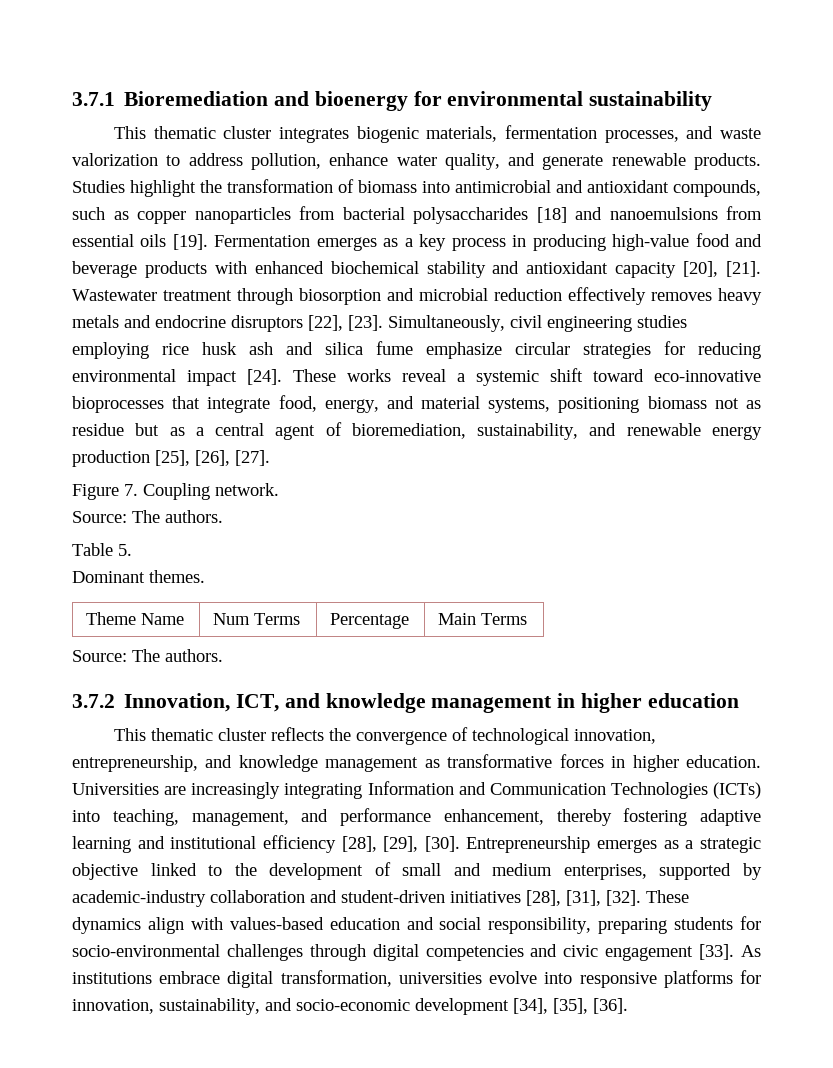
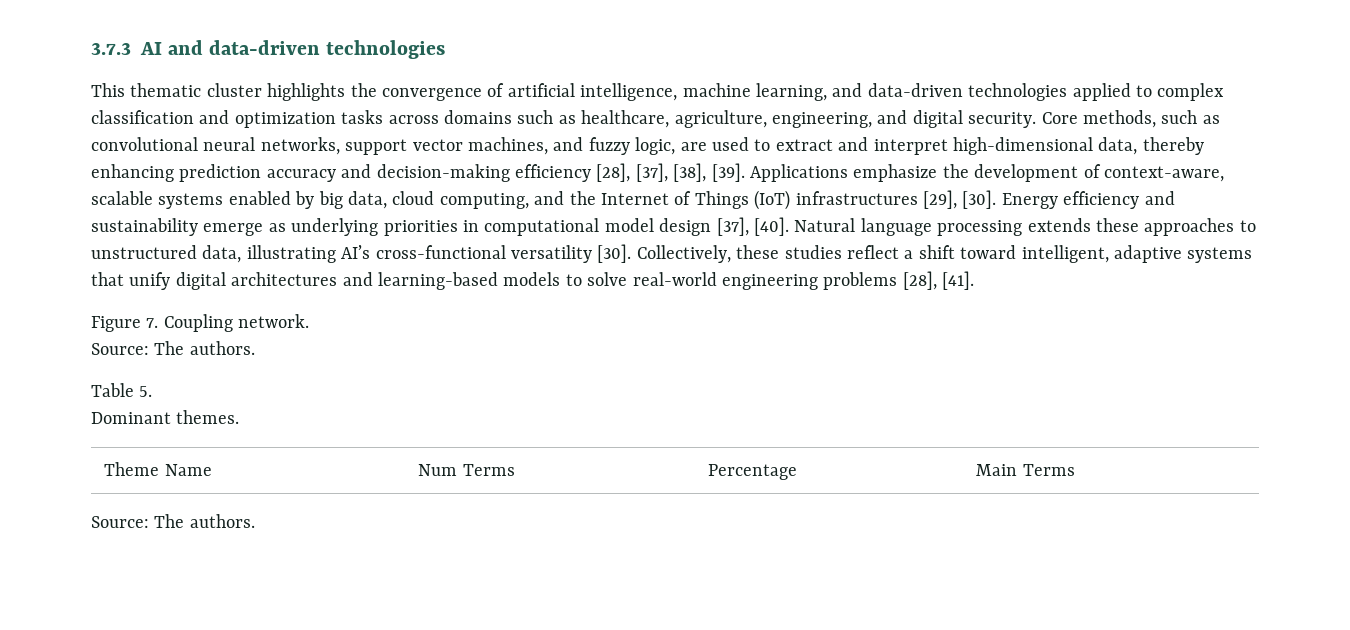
[72,91,713,111] [114,125,761,143] [72,153,761,170] [72,179,761,197] [72,206,762,224] [72,233,762,251] [72,261,761,278] [72,287,762,305] [72,315,687,332] [72,341,761,359] [72,368,761,386] [72,395,761,413] [72,422,762,440] [72,450,270,467] 3.7.1 Bioremediation and bioenergy for environmental sustainability // This thematic cluster integrates biogenic materials, fermentation processes, and waste valorization to address pollution, enhance water quality, and generate renewable products. Studies highlight the transformation of biomass into antimicrobial and antioxidant compounds, such as copper nanoparticles from bacterial polysaccharides [18] and nanoemulsions from essential oils [19]. Fermentation emerges as a key process in producing high-value food and beverage products with enhanced biochemical stability and antioxidant capacity [20], [21]. Wastewater treatment through biosorption and microbial reduction effectively removes heavy metals and endocrine disruptors [22], [23]. Simultaneously, civil engineering studies employing rice husk ash and silica fume emphasize circular strategies for reducing environmental impact [24]. These works reveal a systemic shift toward eco-innovative bioprocesses that integrate food, energy, and material systems, positioning biomass not as residue but as a central agent of bioremediation, sustainability, and renewable energy production [25], [26], [27]. -> [91,40,446,59] [91,83,1225,101] [91,110,1220,128] [91,137,1204,155] [91,163,1224,182] [91,190,1175,210] [91,217,1256,236] [91,244,1253,263] [91,271,975,290] 3.7.3 AI and data-driven technologies // This thematic cluster highlights the convergence of artificial intelligence, machine learning, and data-driven technologies applied to complex classification and optimization tasks across domains such as healthcare, agriculture, engineering, and digital security. Core methods, such as convolutional neural networks, support vector machines, and fuzzy logic, are used to extract and interpret high-dimensional data, thereby enhancing prediction accuracy and decision-making efficiency [28], [37], [38], [39]. Applications emphasize the development of context-aware, scalable systems enabled by big data, cloud computing, and the Internet of Things (IoT) infrastructures [29], [30]. Energy efficiency and sustainability emerge as underlying priorities in computational model design [37], [40]. Natural language processing extends these approaches to unstructured data, illustrating AI’s cross-functional versatility [30]. Collectively, these studies reflect a shift toward intelligent, adaptive systems that unify digital architectures and learning-based models to solve real-world engineering problems [28], [41].
[72,693,739,713] [114,727,657,745] [72,754,762,772] [72,781,761,799] [72,808,761,826] [72,835,761,853] [72,862,762,880] [72,890,689,907] [72,916,761,934] [72,944,762,961] [72,970,761,988] [72,998,628,1015] // 3.7.2 Innovation, ICT, and knowledge management in higher education // This thematic cluster reflects the convergence of technological innovation, entrepreneurship, and knowledge management as transformative forces in higher education. Universities are increasingly integrating Information and Communication Technologies (ICTs) into teaching, management, and performance enhancement, thereby fostering adaptive learning and institutional efficiency [28], [29], [30]. Entrepreneurship emerges as a strategic objective linked to the development of small and medium enterprises, supported by academic-industry collaboration and student-driven initiatives [28], [31], [32]. These dynamics align with values-based education and social responsibility, preparing students for socio-environmental challenges through digital competencies and civic engagement [33]. As institutions embrace digital transformation, universities evolve into responsive platforms for innovation, sustainability, and socio-economic development [34], [35], [36]. -> (255, 521) none

